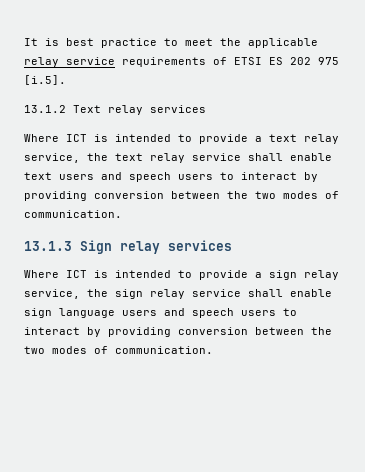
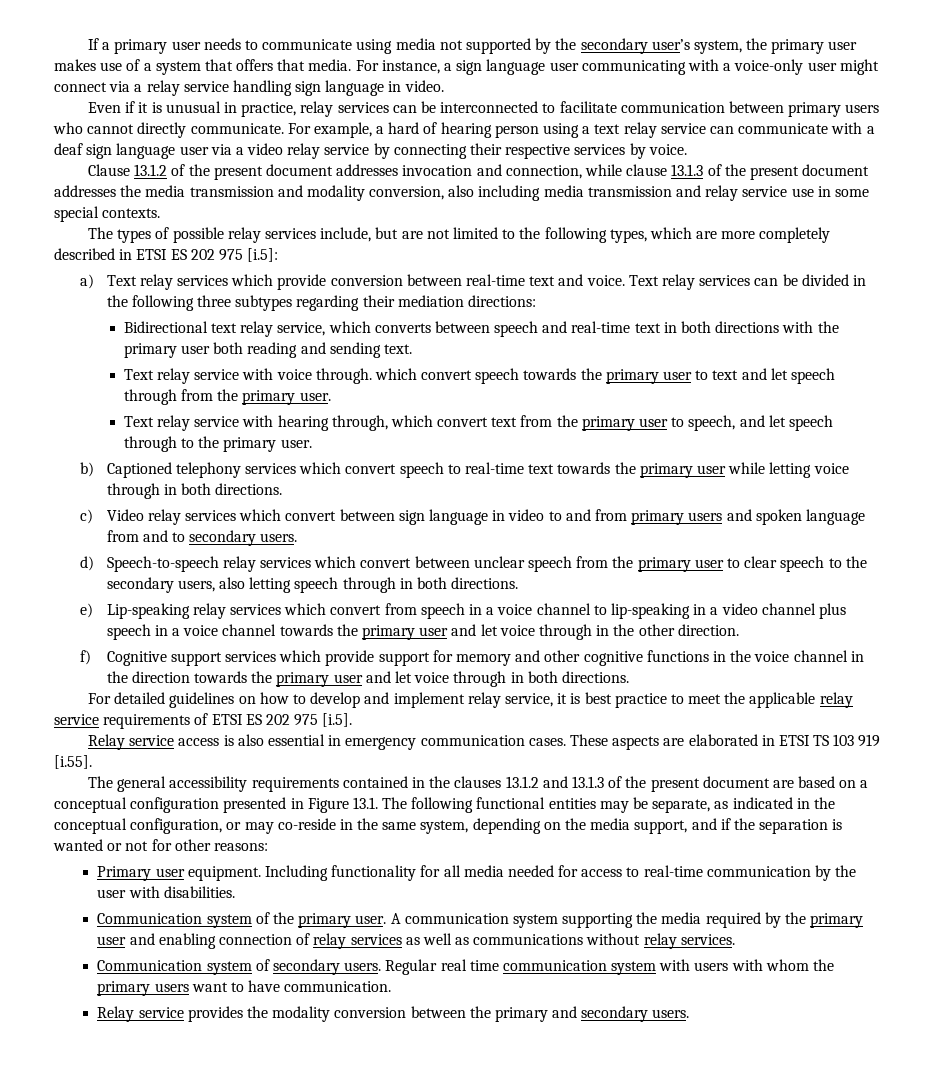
[24,38,38,46] It -> [88,38,858,54] [54,59,879,75] [54,80,444,96] [88,101,880,117] [53,122,875,138] [54,143,687,159] [88,164,870,180] [54,185,869,201] [54,206,161,222] [88,227,831,243] [54,248,279,262] [80,274,866,290] [106,295,537,311] [123,321,839,337] [123,342,412,358] [123,368,835,384] [123,389,331,405] [123,415,833,431] [123,436,312,452] [80,462,849,478] [106,483,283,499] [80,509,865,525] [106,530,298,546] [80,556,867,572] [106,577,519,593] [80,603,846,619] [106,624,739,640] [80,650,864,666] [106,671,629,687] [88,692,568,708] If a primary user needs to communicate using media not supported by the secondary user’s system, the primary user makes use of a system that offers that media. For instance, a sign language user communicating with a voice-only user might connect via a relay service handling sign language in video. // Even if it is unusual in practice, relay services can be interconnected to facilitate communication between primary users who cannot directly communicate. For example, a hard of hearing person using a text relay service can communicate with a deaf sign language user via a video relay service by connecting their respective services by voice. // Clause 13.1.2 of the present document addresses invocation and connection, while clause 13.1.3 of the present document addresses the media transmission and modality conversion, also including media transmission and relay service use in some special contexts. // The types of possible relay services include, but are not limited to the following types, which are more completely described in ETSI ES 202 975 [i.5]: // a) Text relay services which provide conversion between real-time text and voice. Text relay services can be divided in the following three subtypes regarding their mediation directions: // Bidirectional text relay service, which converts between speech and real-time text in both directions with the primary user both reading and sending text. // Text relay service with voice through. which convert speech towards the primary user to text and let speech through from the primary user. // Text relay service with hearing through, which convert text from the primary user to speech, and let speech through to the primary user. // b) Captioned telephony services which convert speech to real-time text towards the primary user while letting voice through in both directions. // c) Video relay services which convert between sign language in video to and from primary users and spoken language from and to secondary users. // d) Speech-to-speech relay services which convert between unclear speech from the primary user to clear speech to the secondary users, also letting speech through in both directions. // e) Lip-speaking relay services which convert from speech in a voice channel to lip-speaking in a video channel plus speech in a voice channel towards the primary user and let voice through in the other direction. // f) Cognitive support services which provide support for memory and other cognitive functions in the voice channel in the direction towards the primary user and let voice through in both directions. // For detailed guidelines on how to develop and implement relay service, it
[24,105,206,115] [24,134,339,144] [24,153,332,163] [24,172,318,182] [24,191,339,201] [24,210,122,218] [24,240,232,254] [24,270,339,280] [24,289,332,299] [24,308,297,318] [24,327,332,337] [24,346,213,354] 13.1.2 Text relay services // Where ICT is intended to provide a text relay service, the text relay service shall enable text users and speech users to interact by providing conversion between the two modes of communication. // 13.1.3 Sign relay services // Where ICT is intended to provide a sign relay service, the sign relay service shall enable sign language users and speech users to interact by providing conversion between the two modes of communication. -> [88,734,881,750] [54,755,92,769] [88,776,869,792] [54,797,835,813] [54,818,843,834] [53,839,268,851] [97,865,857,881] [97,886,235,898] [97,912,864,928] [97,933,735,949] [97,959,835,975] [97,980,392,996] [97,1006,690,1022] Relay service access is also essential in emergency communication cases. These aspects are elaborated in ETSI TS 103 919 [i.55]. // The general accessibility requirements contained in the clauses 13.1.2 and 13.1.3 of the present document are based on a conceptual configuration presented in Figure 13.1. The following functional entities may be separate, as indicated in the conceptual configuration, or may co-reside in the same system, depending on the media support, and if the separation is wanted or not for other reasons: // Primary user equipment. Including functionality for all media needed for access to real-time communication by the user with disabilities. // Communication system of the primary user. A communication system supporting the media required by the primary user and enabling connection of relay services as well as communications without relay services. // Communication system of secondary users. Regular real time communication system with users with whom the primary users want to have communication. // Relay service provides the modality conversion between the primary and secondary users.

